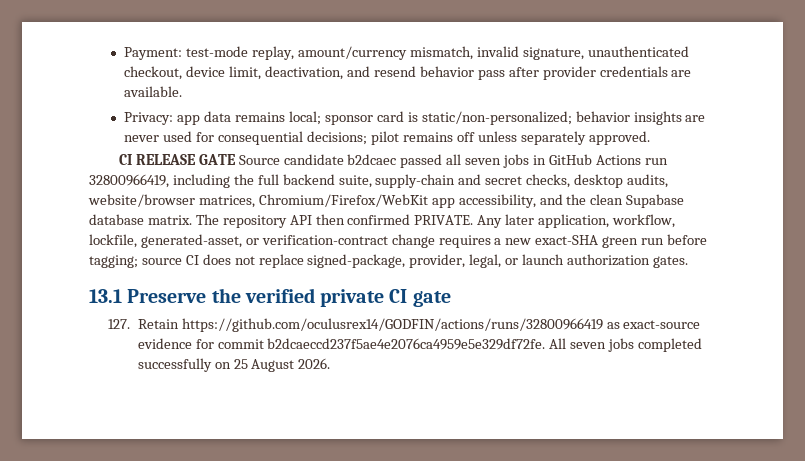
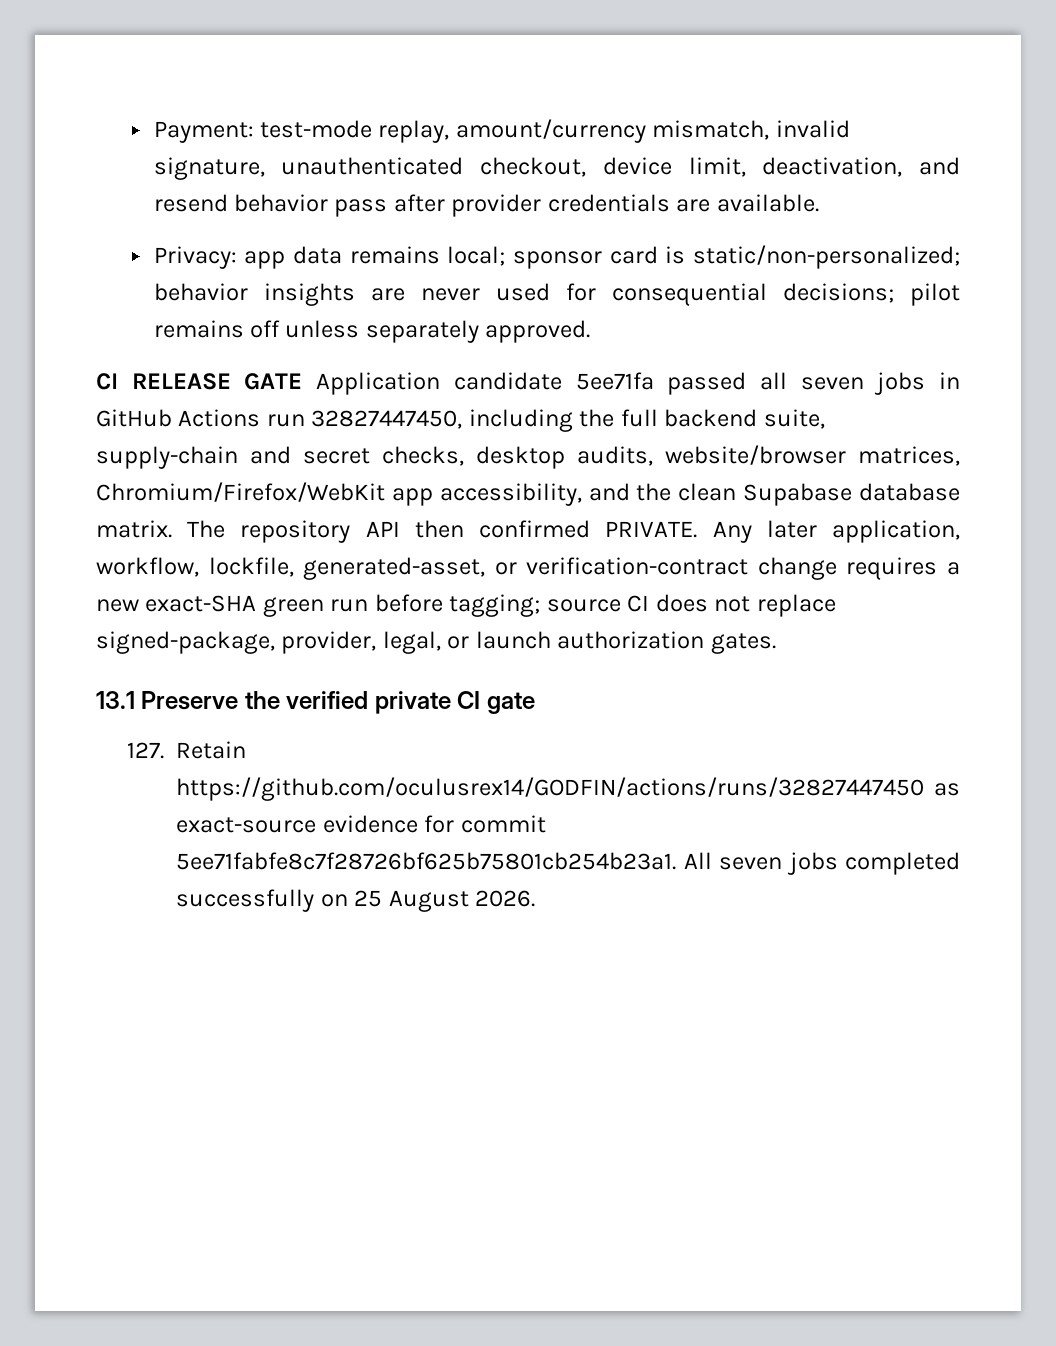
[238,154,397,165] Source candidate b2dcaec -> [316,372,654,395] Application candidate 5ee71fa
[89,174,169,188] 32800966419, -> [311,410,463,429] 32827447450,
[181,318,603,332] https://github.com/oculusrex14/GODFIN/actions/runs/32800966419 -> [176,777,925,801] https://github.com/oculusrex14/GODFIN/actions/runs/32827447450
[267,338,546,350] b2dcaeccd237f5ae4e2076ca4959e5e329df72fe. -> [176,852,677,870] 5ee71fabfe8c7f28726bf625b75801cb254b23a1.

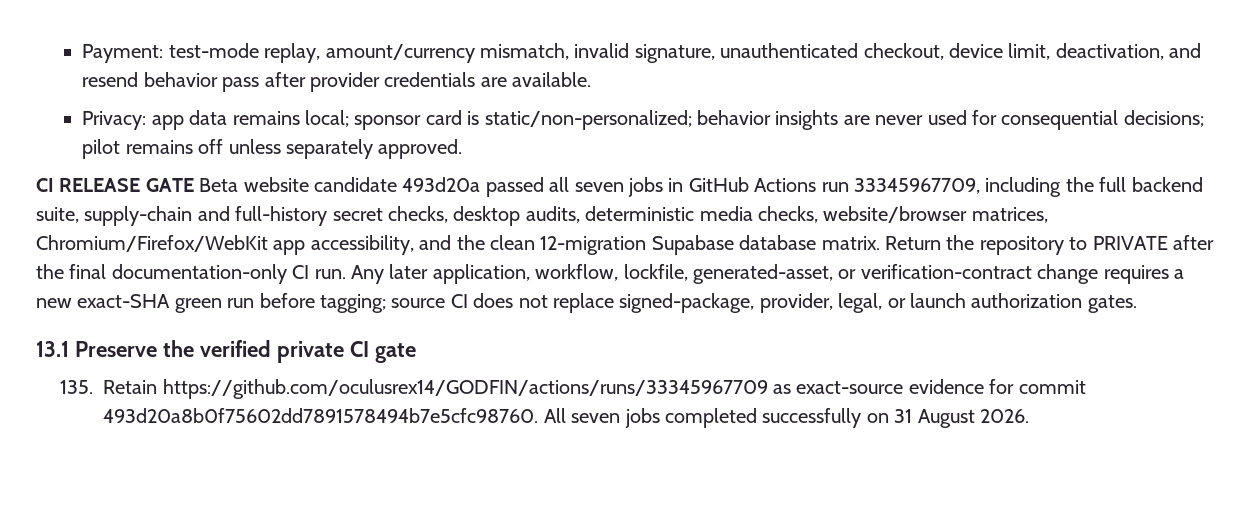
[316,372,654,395] Application candidate 5ee71fa -> [199,177,481,192] Beta website candidate 493d20a
[311,410,463,429] 32827447450, -> [853,178,980,194] 33345967709,
(291, 455) none -> [235,206,328,226] full-history
(653, 456) none -> [585,206,818,223] deterministic media checks,
(737, 492) none -> [540,236,647,255] 12-migration
[187,520,698,543] The repository API then confirmed PRIVATE. -> [884,235,1214,255] [36,264,346,284] Return the repository to PRIVATE after the final documentation-only CI run.
[127,741,247,759] [176,777,925,801] 127. Retain https://github.com/oculusrex14/GODFIN/actions/runs/32827447450 -> [60,379,768,399] 135. Retain https://github.com/oculusrex14/GODFIN/actions/runs/33345967709
[176,852,677,870] 5ee71fabfe8c7f28726bf625b75801cb254b23a1. -> [103,408,539,423] 493d20a8b0f75602dd7891578494b7e5cfc98760.
[354,890,383,907] 25 -> [894,409,913,423] 31

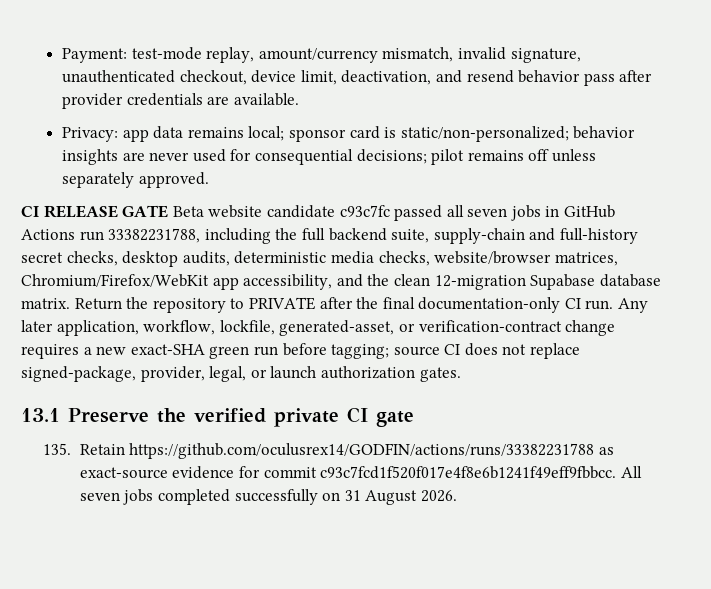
[402,177,481,192] 493d20a -> [339,205,390,217] c93c7fc
[853,178,980,194] 33345967709, -> [108,228,201,243] 33382231788,
[162,379,768,399] https://github.com/oculusrex14/GODFIN/actions/runs/33345967709 -> [129,443,595,459] https://github.com/oculusrex14/GODFIN/actions/runs/33382231788
[103,408,539,423] 493d20a8b0f75602dd7891578494b7e5cfc98760. -> [320,466,617,479] c93c7fcd1f520f017e4f8e6b1241f49eff9fbbcc.

